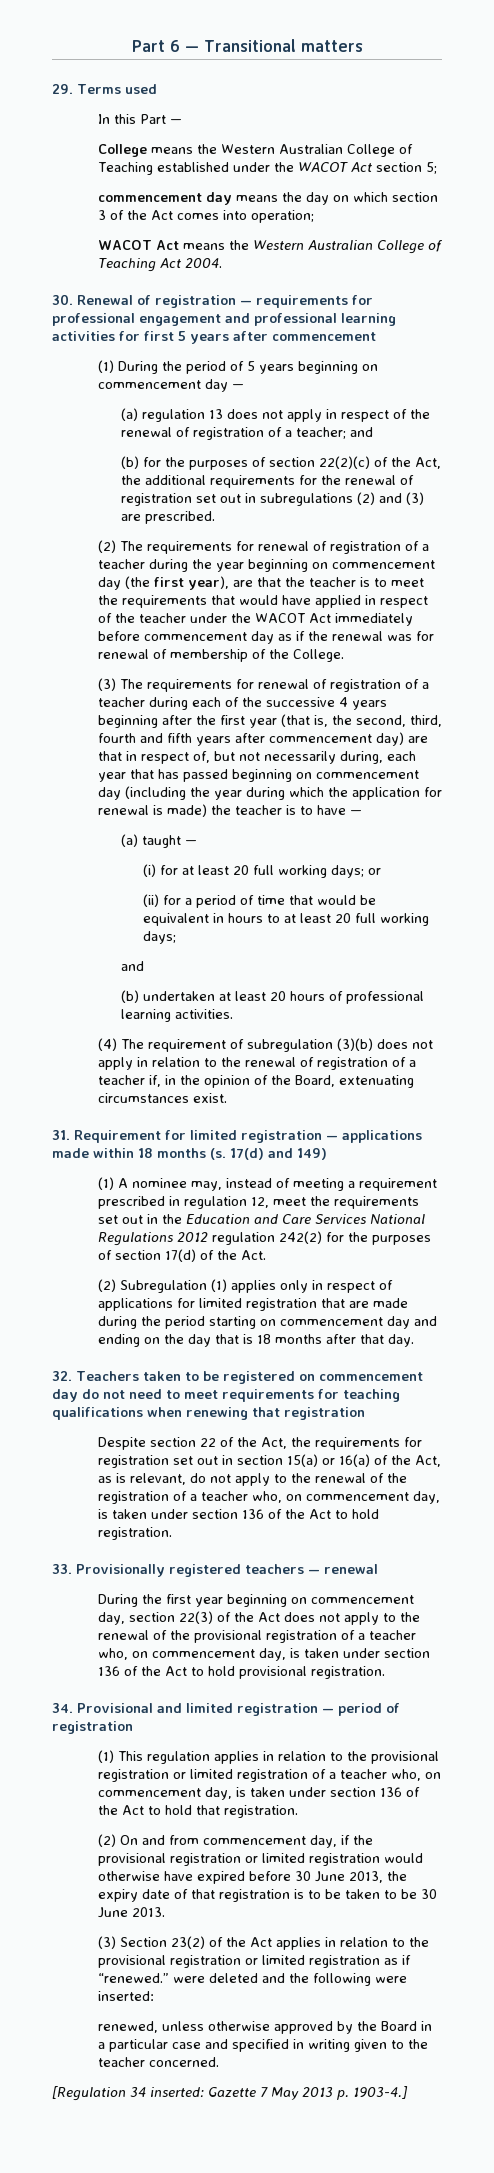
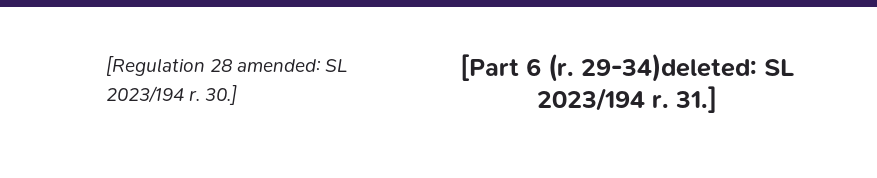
[131,39,363,52] [52,84,157,94] [97,114,182,124] [97,144,413,157] [97,162,437,175] [97,192,438,205] [97,210,314,223] [97,240,443,254] [97,258,222,272] [52,294,373,308] [52,313,396,326] [52,331,376,344] [97,360,378,374] [97,379,244,392] [120,408,430,422] [120,427,373,440] [120,456,441,470] [120,475,414,488] [120,492,424,506] [120,511,215,524] [97,540,429,554] [97,559,435,572] [97,576,424,590] [97,595,428,608] [97,613,413,626] [97,631,434,644] [97,649,344,662] [97,678,429,692] [97,697,387,710] [97,714,442,728] [97,732,428,746] [97,751,416,764] [97,769,419,782] [97,786,442,800] [97,804,362,817] [120,834,197,848] [143,864,382,878] [143,894,377,908] [143,913,430,926] [143,931,177,944] [120,961,144,971] [120,990,424,1004] [120,1009,233,1022] [97,1038,433,1052] [97,1057,416,1070] [97,1075,414,1088] [97,1093,227,1103] [52,1130,422,1143] [52,1148,327,1160] [97,1177,437,1191] [97,1196,419,1209] [97,1214,425,1224] [97,1231,431,1246] [97,1249,266,1262] [97,1279,393,1293] [97,1298,408,1311] [97,1316,437,1329] [97,1334,414,1347] [52,1371,423,1384] [52,1389,400,1402] [52,1407,365,1420] [97,1437,422,1450] [97,1454,441,1468] [97,1473,407,1486] [97,1491,440,1504] [97,1509,379,1519] [97,1527,172,1540] [52,1564,378,1577] [97,1594,414,1607] [97,1611,420,1625] [97,1630,416,1643] [97,1648,430,1661] [97,1666,385,1679] [52,1703,400,1716] [52,1721,133,1734] [97,1750,439,1764] [97,1769,441,1782] [97,1787,420,1800] [97,1805,298,1818] [97,1834,373,1848] [97,1853,423,1866] [97,1871,407,1884] [97,1889,437,1902] [97,1907,165,1918] [97,1936,429,1950] [97,1955,411,1968] [97,1973,407,1986] [97,1991,154,2001] [97,2021,432,2034] [97,2039,428,2052] [97,2057,219,2067] [52,2086,408,2101] Part 6 — Transitional matters // 29. Terms used // In this Part — // College means the Western Australian College of Teaching established under the WACOT Act section 5; // commencement day means the day on which section 3 of the Act comes into operation; // WACOT Act means the Western Australian College of Teaching Act 2004. // 30. Renewal of registration — requirements for professional engagement and professional learning activities for first 5 years after commencement // (1) During the period of 5 years beginning on commencement day — // (a) regulation 13 does not apply in respect of the renewal of registration of a teacher; and // (b) for the purposes of section 22(2)(c) of the Act, the additional requirements for the renewal of registration set out in subregulations (2) and (3) are prescribed. // (2) The requirements for renewal of registration of a teacher during the year beginning on commencement day (the first year), are that the teacher is to meet the requirements that would have applied in respect of the teacher under the WACOT Act immediately before commencement day as if the renewal was for renewal of membership of the College. // (3) The requirements for renewal of registration of a teacher during each of the successive 4 years beginning after the first year (that is, the second, third, fourth and fifth years after commencement day) are that in respect of, but not necessarily during, each year that has passed beginning on commencement day (including the year during which the application for renewal is made) the teacher is to have — // (a) taught — // (i) for at least 20 full working days; or // (ii) for a period of time that would be equivalent in hours to at least 20 full working days; // and // (b) undertaken at least 20 hours of professional learning activities. // (4) The requirement of subregulation (3)(b) does not apply in relation to the renewal of registration of a teacher if, in the opinion of the Board, extenuating circumstances exist. // 31. Requirement for limited registration — applications made within 18 months (s. 17(d) and 149) // (1) A nominee may, instead of meeting a requirement prescribed in regulation 12, meet the requirements set out in the Education and Care Services National Regulations 2012 regulation 242(2) for the purposes of section 17(d) of the Act. // (2) Subregulation (1) applies only in respect of applications for limited registration that are made during the period starting on commencement day and ending on the day that is 18 months after that day. // 32. Teachers taken to be registered on commencement day do not need to meet requirements for teaching qualifications when renewing that registration // Despite section 22 of the Act, the requirements for registration set out in section 15(a) or 16(a) of the Act, as is relevant, do not apply to the renewal of the registration of a teacher who, on commencement day, is taken under section 136 of the Act to hold registration. // 33. Provisionally registered teachers — renewal // During the first year beginning on commencement day, section 22(3) of the Act does not apply to the renewal of the provisional registration of a teacher who, on commencement day, is taken under section 136 of the Act to hold provisional registration. // 34. Provisional and limited registration — period of registration // (1) This regulation applies in relation to the provisional registration or limited registration of a teacher who, on commencement day, is taken under section 136 of the Act to hold that registration. // (2) On and from commencement day, if the provisional registration or limited registration would otherwise have expired before 30 June 2013, the expiry date of that registration is to be taken to be 30 June 2013. // (3) Section 23(2) of the Act applies in relation to the provisional registration or limited registration as if “renewed.” were deleted and the following were inserted: // renewed, unless otherwise approved by the Board in a particular case and specified in writing given to the teacher concerned. // [Regulation 34 inserted: Gazette 7 May 2013 p. 1903-4.] -> [105,56,348,76] [105,85,238,105] [459,53,794,82] [536,86,717,113] [Regulation 28 amended: SL 2023/194 r. 30.] // [Part 6 (r. 29-34)deleted: SL 2023/194 r. 31.]

